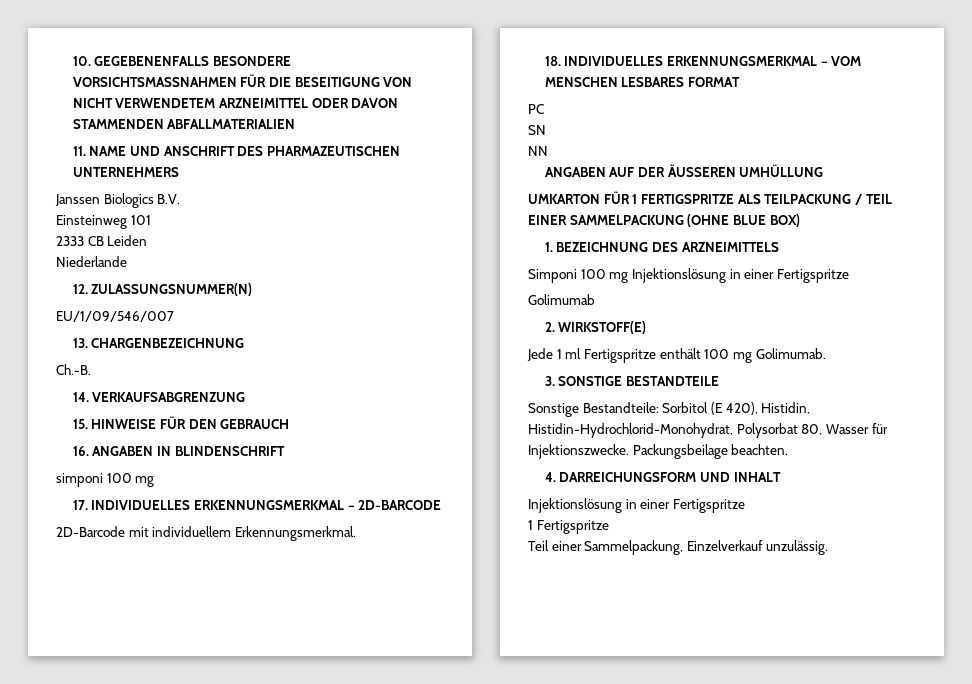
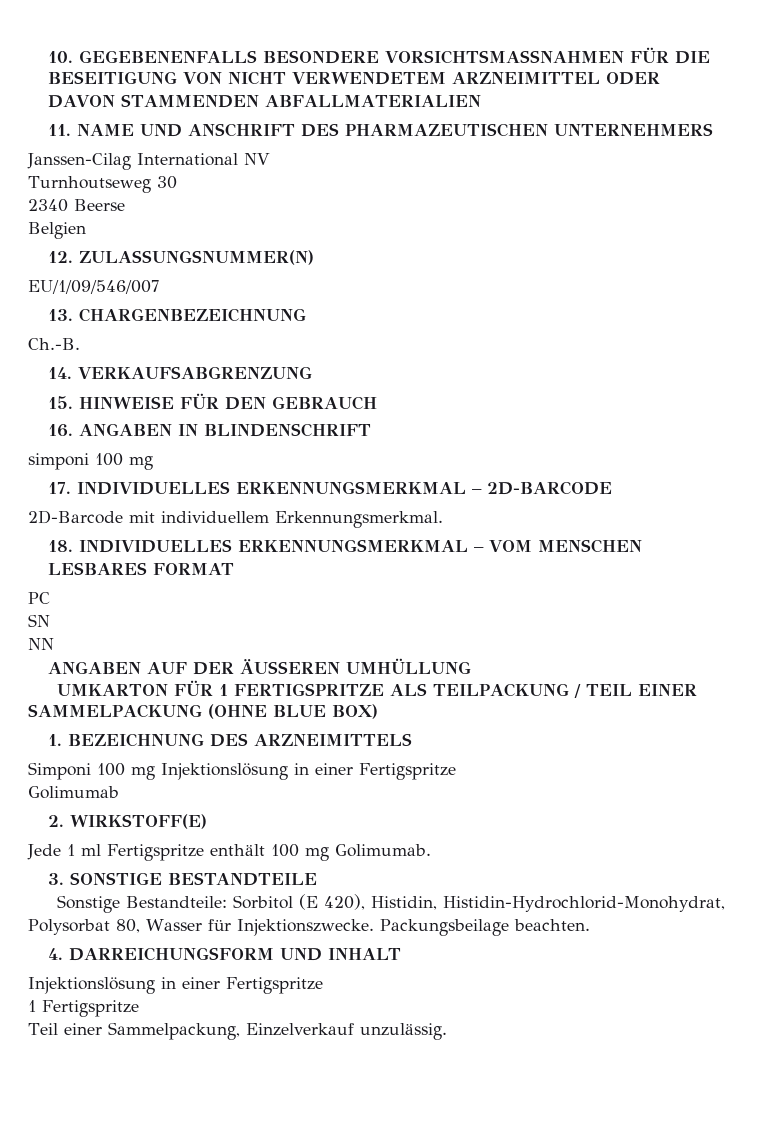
[55,193,181,208] [56,215,151,229] [56,235,148,246] [56,256,127,267] Janssen Biologics B.V. // Einsteinweg 101 // 2333 CB Leiden // Niederlande -> [27,153,270,170] [28,176,177,193] [28,199,125,212] [28,222,86,239] Janssen-Cilag International NV // Turnhoutseweg 30 // 2340 Beerse // Belgien

